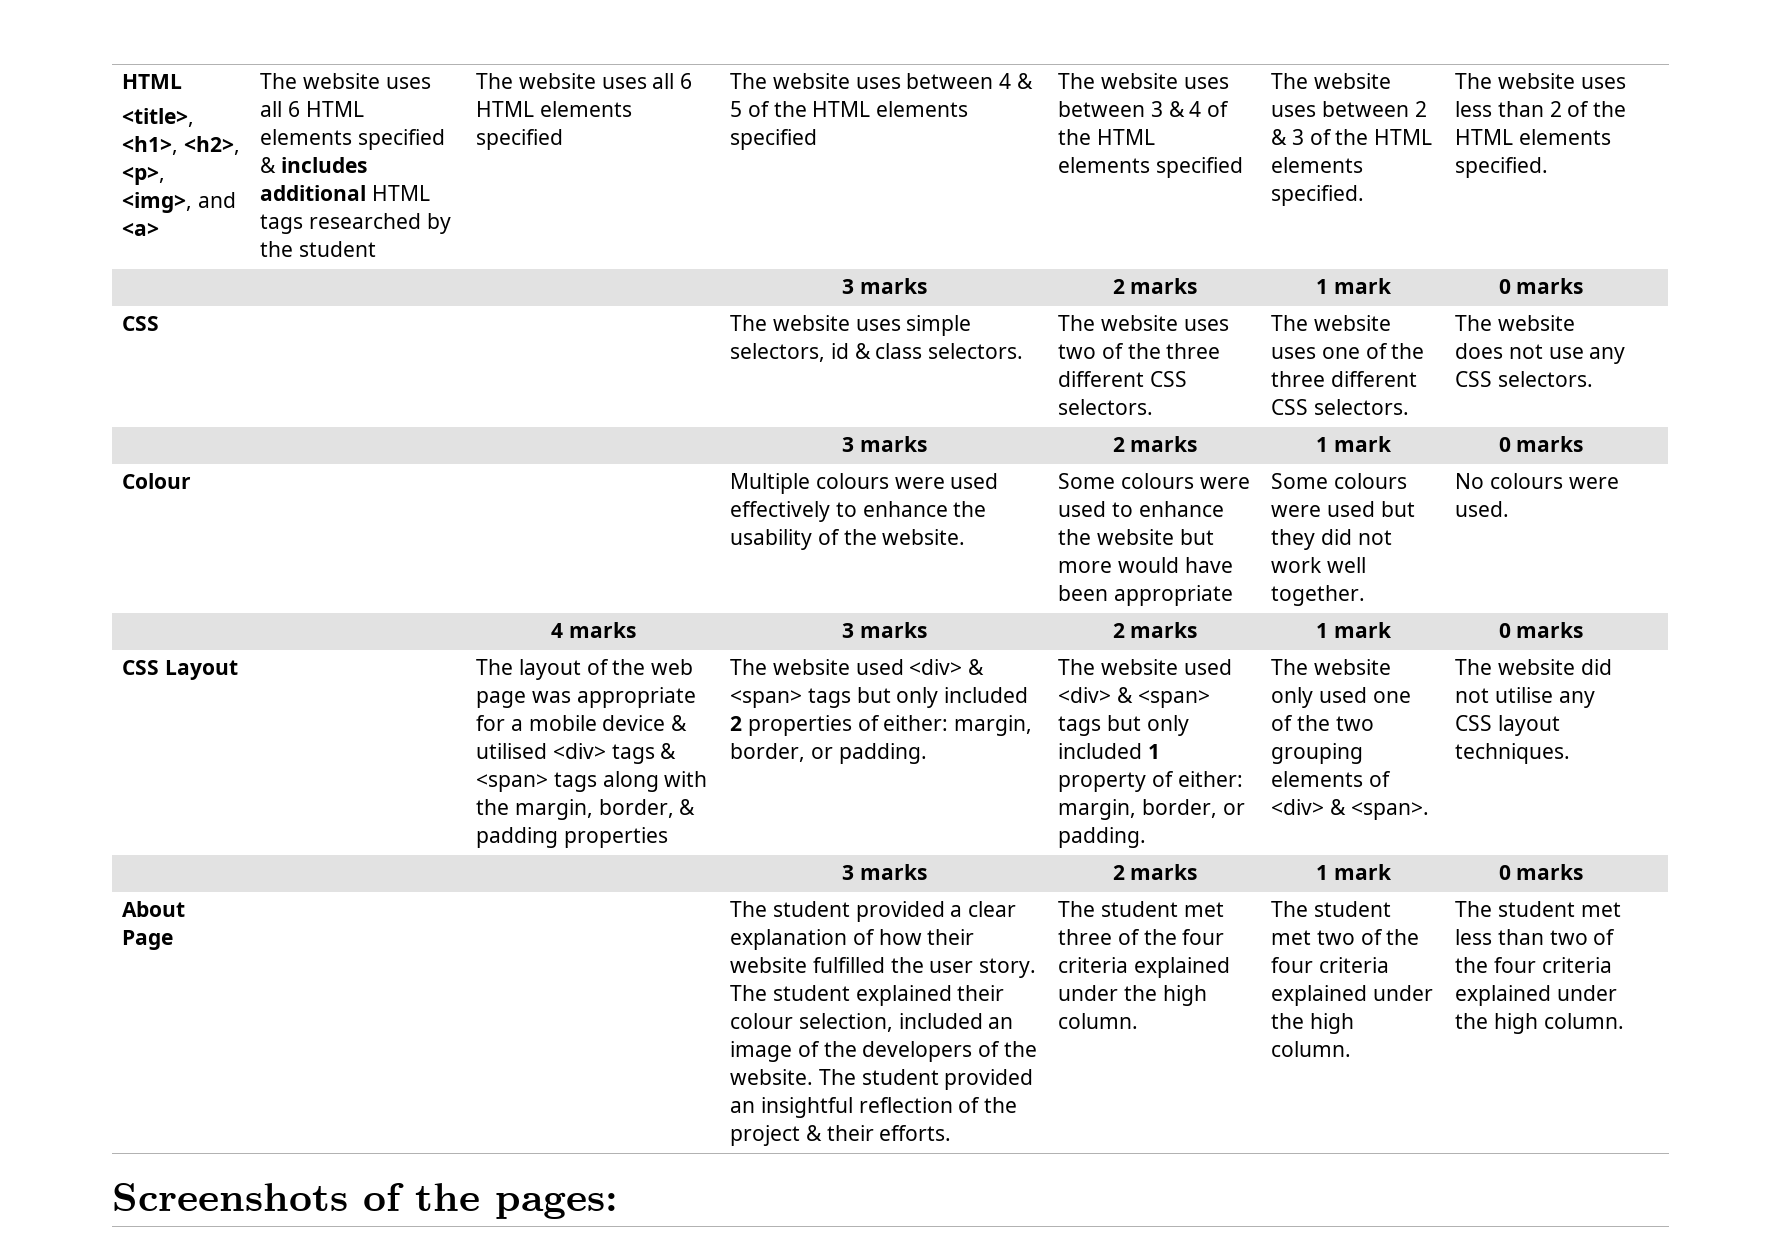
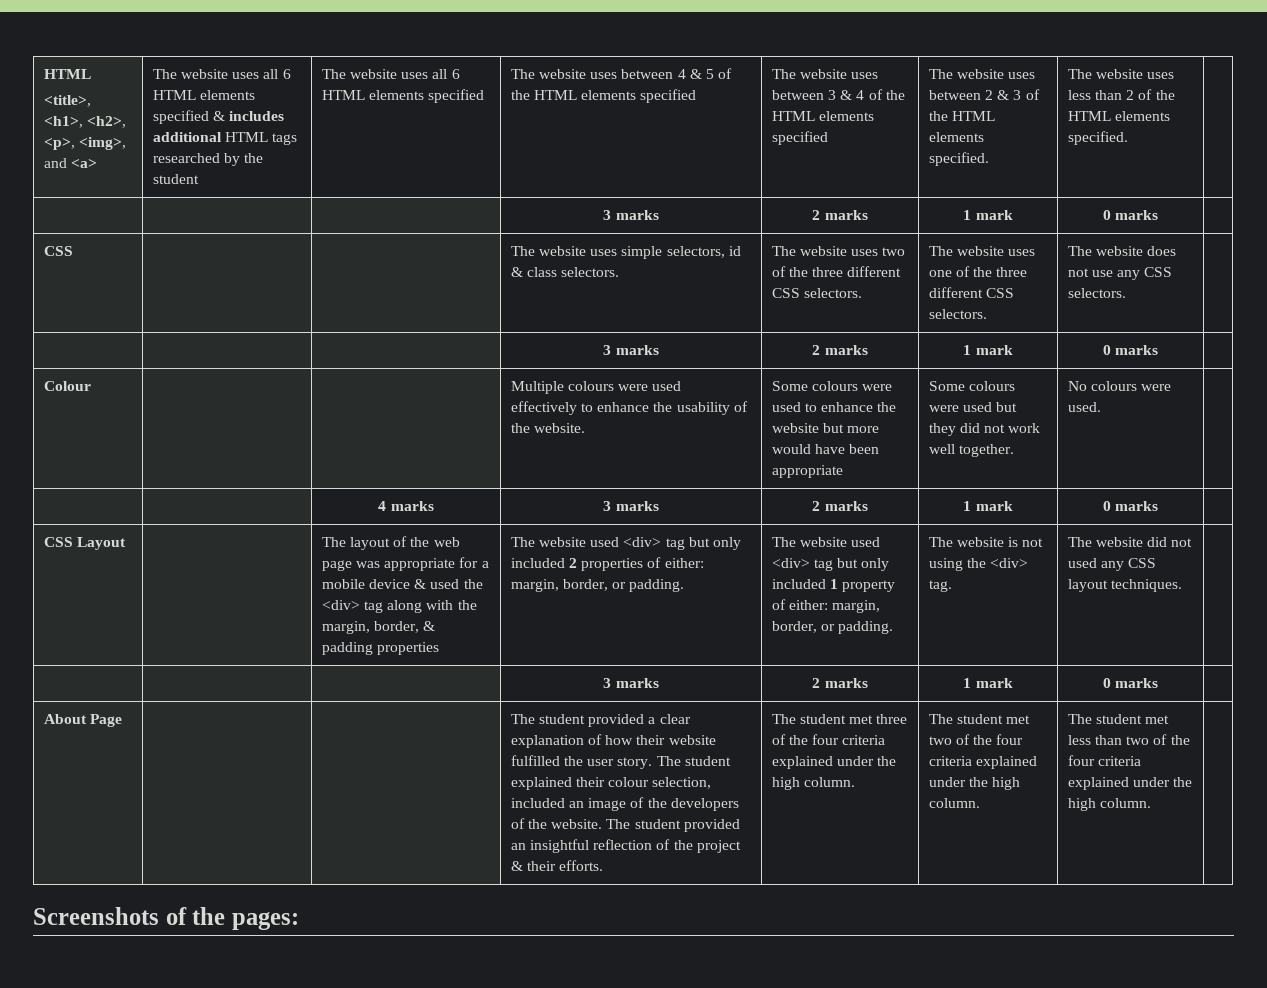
[476,743,677,764] [476,772,598,792] utilised <div> tags & <span> tags -> [430,579,483,589] [321,600,383,613] used the <div> tag
[968,659,985,675] [730,688,852,708] & <span> tags -> [665,538,685,550] tag
[1117,687,1210,708] [1058,716,1102,736] & <span> tags -> [813,559,833,571] tag
[1271,687,1411,708] [1271,715,1374,731] [1271,743,1364,764] [1271,771,1392,787] [1271,799,1429,820] only used one of the two grouping elements of <div> & <span>. -> [1008,537,1044,547] [928,558,1029,571] [928,580,952,592] is not using the <div> tag.
[1495,687,1554,703] utilise -> [1067,558,1097,568] used

